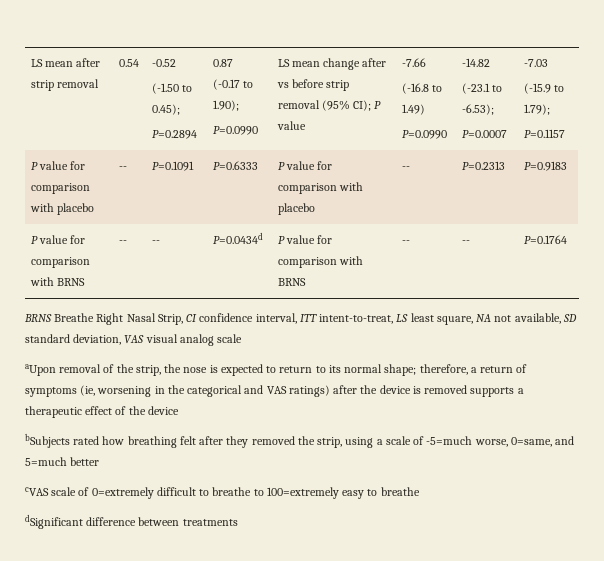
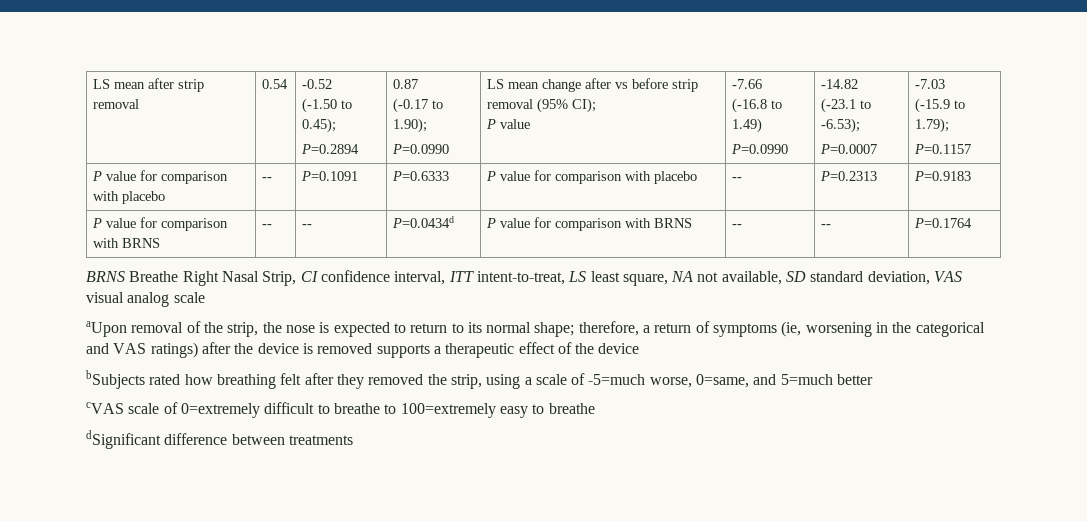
(372, 105) none -> (597, 105) //

